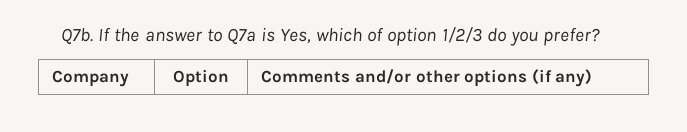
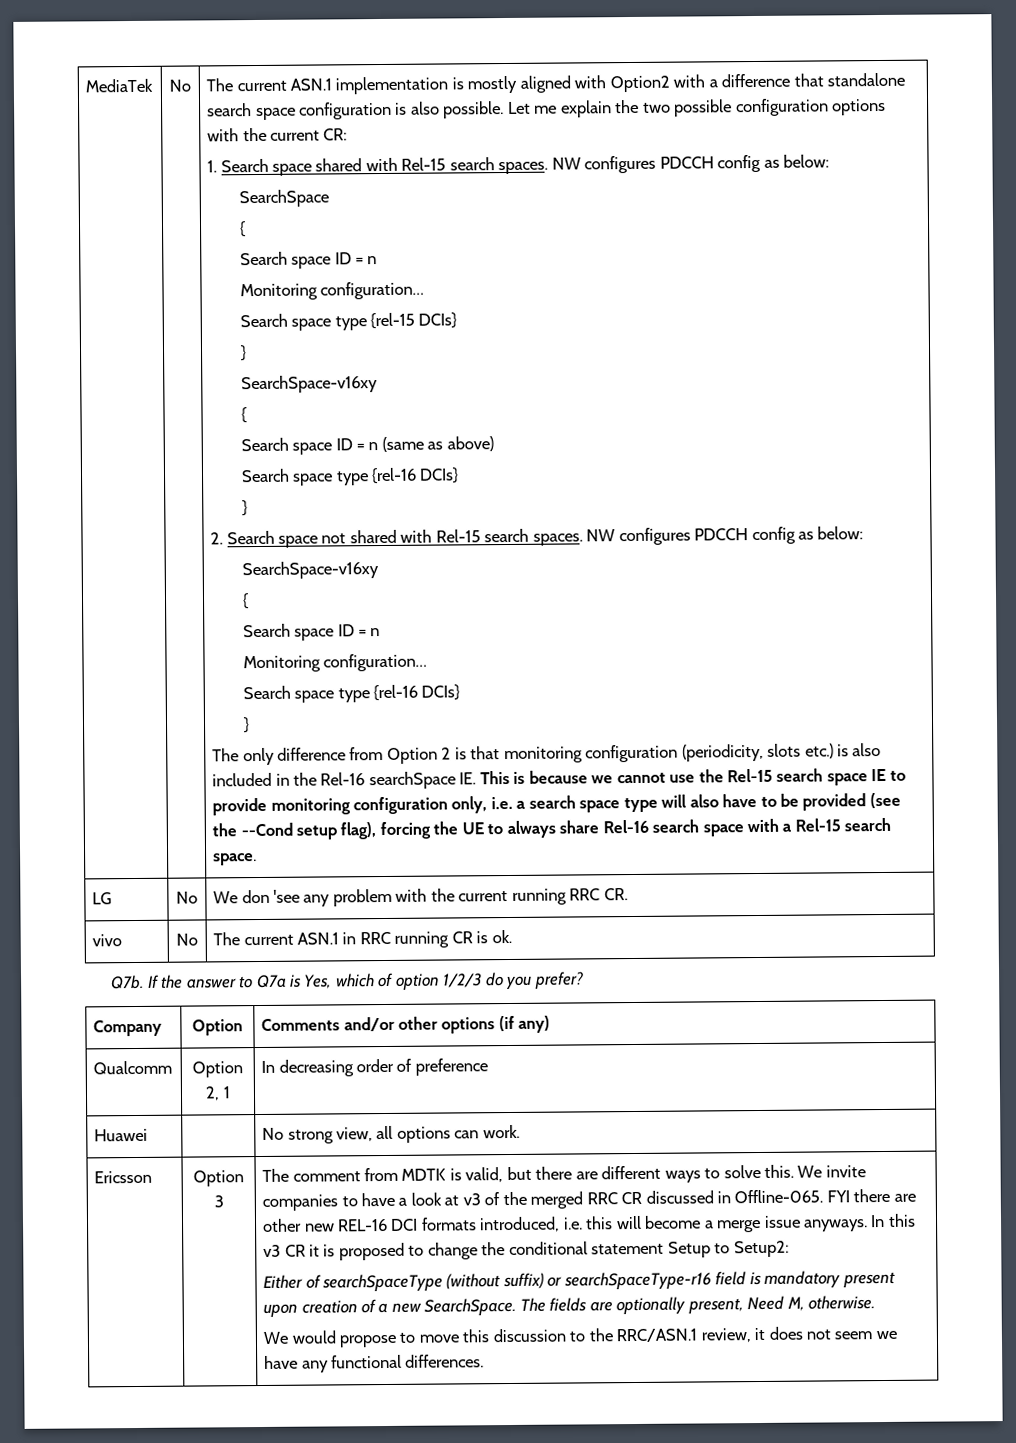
(61, 36) none -> [85,78,154,93] [169,79,191,92] [206,72,906,95] [207,98,887,121] [207,127,348,142] [207,154,830,176] [238,189,329,208] [238,221,246,238] [239,251,378,269] [239,281,425,301] [239,312,458,331] [239,345,247,362] [240,375,378,394] [240,407,247,424] [240,436,494,455] [240,467,460,486] [241,500,248,517] [210,526,864,548] [241,561,379,580] [241,593,249,610] [242,623,381,641] [242,653,428,673] [242,684,461,703] [242,717,250,734] [212,743,882,766] [212,768,906,790] [212,792,901,816] [212,817,892,840] [213,853,258,866] [92,892,113,905] [176,891,198,904] [213,888,628,907] [92,934,123,947] [176,933,198,946] [213,929,512,948] MediaTek | No | The current ASN.1 implementation is mostly aligned with Option2 with a difference that standalone search space configuration is also possible. Let me explain the two possible configuration options with the current CR: // 1. Search space shared with Rel-15 search spaces. NW configures PDCCH config as below: // SearchSpace // { // Search space ID = n // Monitoring configuration… // Search space type {rel-15 DCIs} // } // SearchSpace-v16xy // { // Search space ID = n (same as above) // Search space type {rel-16 DCIs} // } // 2. Search space not shared with Rel-15 search spaces. NW configures PDCCH config as below: // SearchSpace-v16xy // { // Search space ID = n // Monitoring configuration… // Search space type {rel-16 DCIs} // } // The only difference from Option 2 is that monitoring configuration (periodicity, slots etc.) is also included in the Rel-16 searchSpace IE. This is because we cannot use the Rel-15 search space IE to provide monitoring configuration only, i.e. a search space type will also have to be provided (see the --Cond setup flag), forcing the UE to always share Rel-16 search space with a Rel-15 search space. // LG | No | We don 'see any problem with the current running RRC CR. // vivo | No | The current ASN.1 in RRC running CR is ok. //
(593, 78) none -> [93,1060,173,1075] [192,1061,243,1078] [205,1086,231,1101] [261,1058,488,1077] [94,1128,149,1142] [262,1124,520,1144] [94,1170,153,1184] [193,1170,244,1187] [213,1195,224,1208] [262,1164,866,1183] [262,1188,916,1211] [262,1213,916,1233] [263,1240,789,1261] [263,1270,896,1292] [263,1295,876,1317] [263,1326,897,1348] [264,1354,485,1373] // Qualcomm | Option 2, 1 | In decreasing order of preference // Huawei | | No strong view, all options can work. // Ericsson | Option 3 | The comment from MDTK is valid, but there are different ways to solve this. We invite companies to have a look at v3 of the merged RRC CR discussed in Offline-065. FYI there are other new REL-16 DCI formats introduced, i.e. this will become a merge issue anyways. In this v3 CR it is proposed to change the conditional statement Setup to Setup2: // Either of searchSpaceType (without suffix) or searchSpaceType-r16 field is mandatory present upon creation of a new SearchSpace. The fields are optionally present, Need M, otherwise. // We would propose to move this discussion to the RRC/ASN.1 review, it does not seem we have any functional differences.

